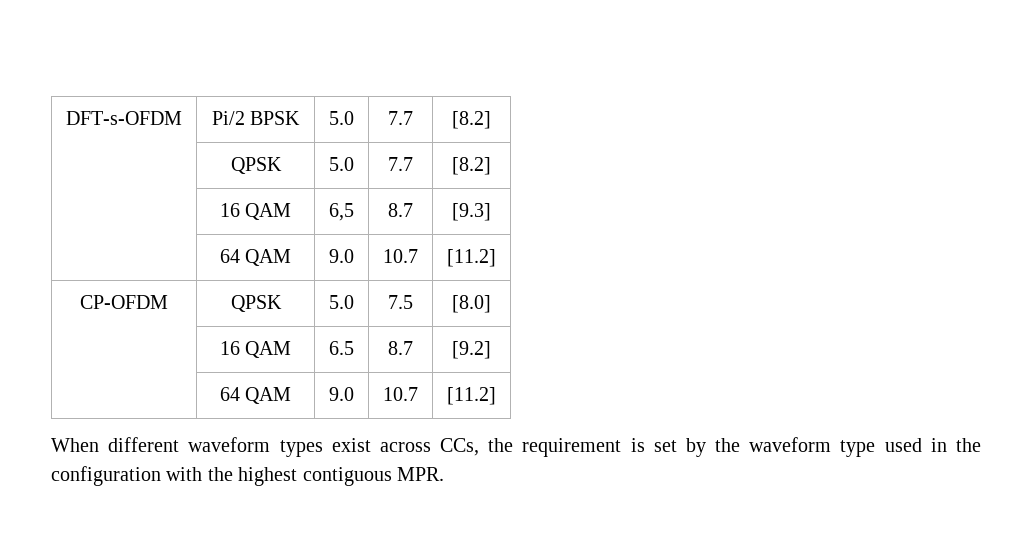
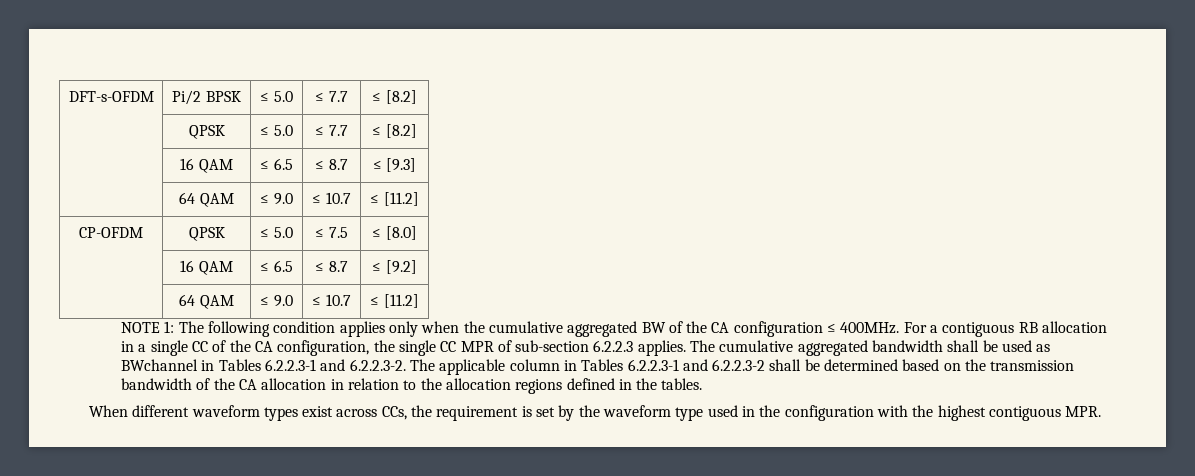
[329,111,354,125] [388,111,413,125] 5.0 | 7.7 | -> [260,91,293,102] [315,91,348,102] [372,92,382,102] ≤ 5.0 | ≤ 7.7 | ≤
[329,157,354,171] [388,157,413,171] 5.0 | 7.7 | -> [260,125,293,136] [315,125,348,136] [372,126,382,136] ≤ 5.0 | ≤ 7.7 | ≤
[329,203,354,221] [388,203,413,217] 6,5 | 8.7 | -> [260,158,293,170] [315,159,348,170] [372,160,382,170] ≤ 6.5 | ≤ 8.7 | ≤
[329,249,354,263] [383,249,418,263] 9.0 | 10.7 | -> [260,193,293,205] [312,192,351,204] [370,194,380,204] ≤ 9.0 | ≤ 10.7 | ≤
[329,295,354,309] 5.0 | -> [260,227,293,238] [315,228,325,238] ≤ 5.0 | ≤
(413, 302) none -> [372,228,382,238] ≤
[329,341,354,355] [388,341,413,355] 6.5 | 8.7 | -> [260,260,293,272] [315,261,348,272] [372,262,382,272] ≤ 6.5 | ≤ 8.7 | ≤
[329,387,354,401] [383,387,418,401] [447,387,496,405] 9.0 | 10.7 | [11.2] -> [260,295,293,307] [312,294,351,306] [370,294,419,308] [121,321,1108,337] [121,340,1051,356] [121,359,1075,375] [121,378,703,394] ≤ 9.0 | ≤ 10.7 | ≤ [11.2] // NOTE 1: The following condition applies only when the cumulative aggregated BW of the CA configuration ≤ 400MHz. For a contiguous RB allocation in a single CC of the CA configuration, the single CC MPR of sub-section 6.2.2.3 applies. The cumulative aggregated bandwidth shall be used as BWchannel in Tables 6.2.2.3-1 and 6.2.2.3-2. The applicable column in Tables 6.2.2.3-1 and 6.2.2.3-2 shall be determined based on the transmission bandwidth of the CA allocation in relation to the allocation regions defined in the tables.

